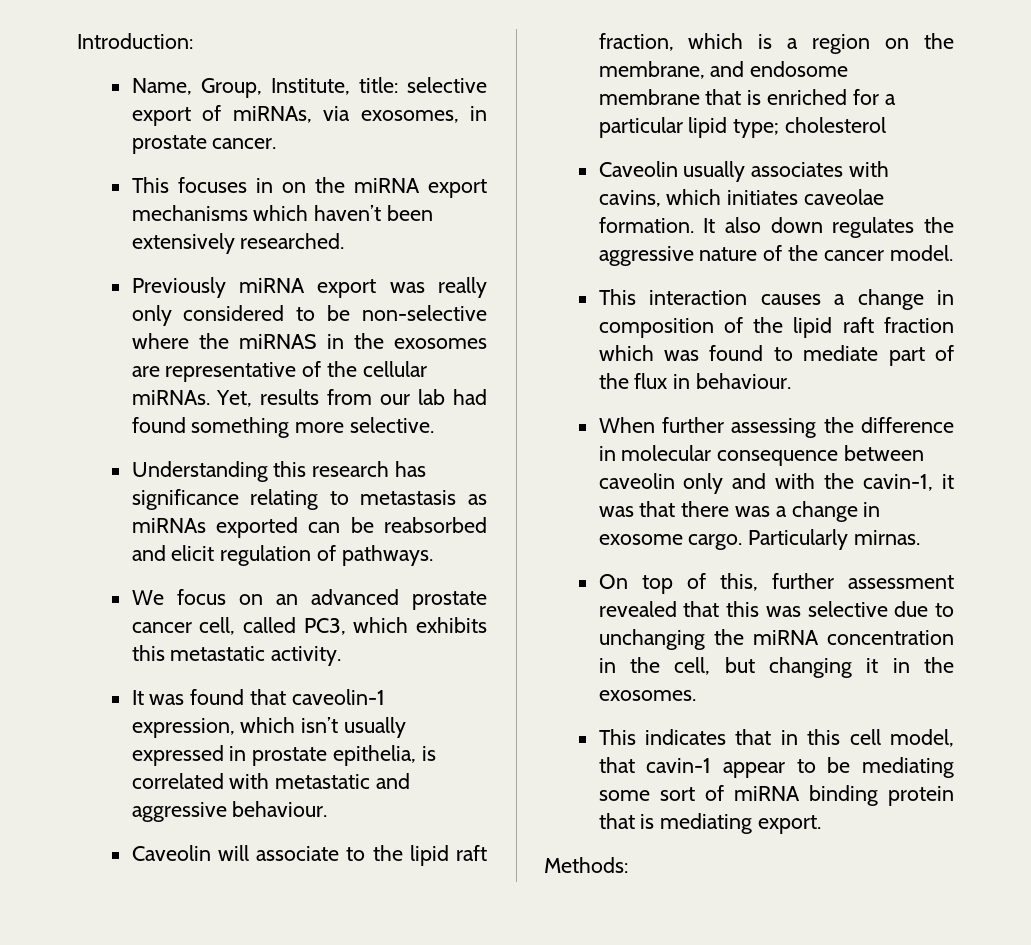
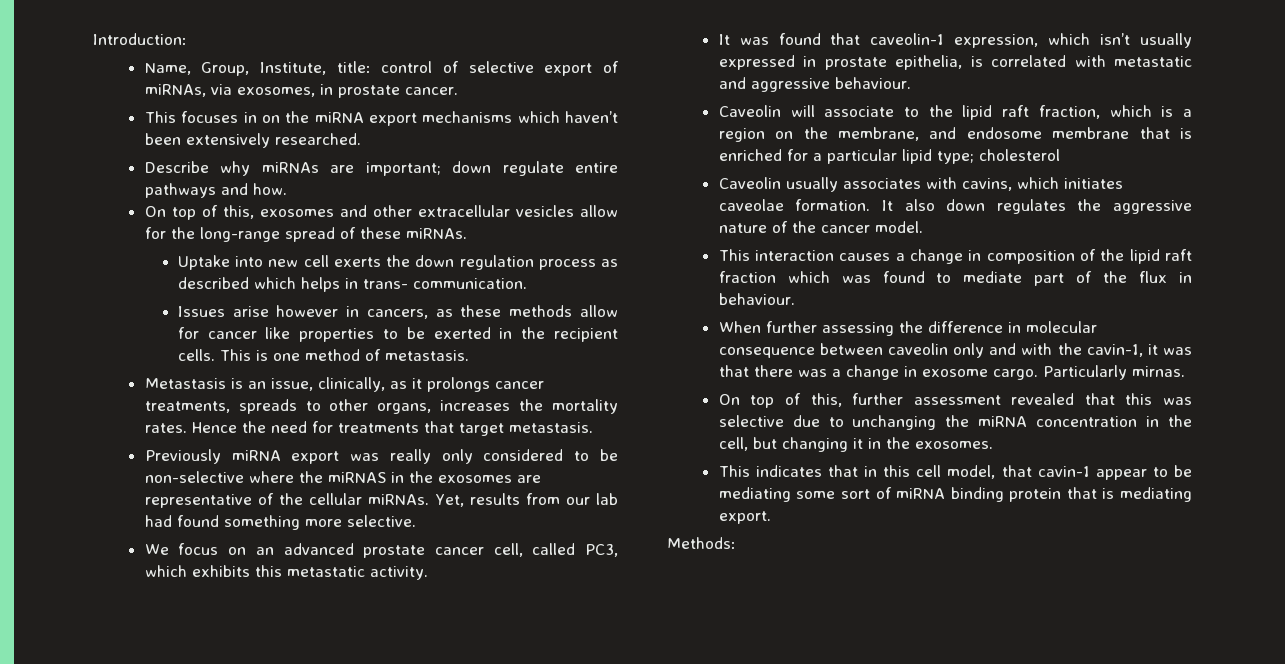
(398, 85) none -> [381,61,460,73] control of
(345, 241) none -> [144,161,618,176] [144,183,287,198] [144,205,618,220] [144,227,467,242] [177,255,619,270] [177,277,527,292] [177,305,619,319] [177,327,618,342] [177,349,469,361] [144,377,544,392] [144,399,618,414] [144,421,593,436] // Describe why miRNAs are important; down regulate entire pathways and how. // On top of this, exosomes and other extracellular vesicles allow for the long-range spread of these miRNAs. // Uptake into new cell exerts the down regulation process as described which helps in trans- communication. // Issues arise however in cancers, as these methods allow for cancer like properties to be exerted in the recipient cells. This is one method of metastasis. // Metastasis is an issue, clinically, as it prolongs cancer treatments, spreads to other organs, increases the mortality rates. Hence the need for treatments that target metastasis.
[131,461,426,482] [131,489,487,510] [131,517,487,538] [131,545,433,566] // Understanding this research has significance relating to metastasis as miRNAs exported can be reabsorbed and elicit regulation of pathways. -> (416, 521) none

